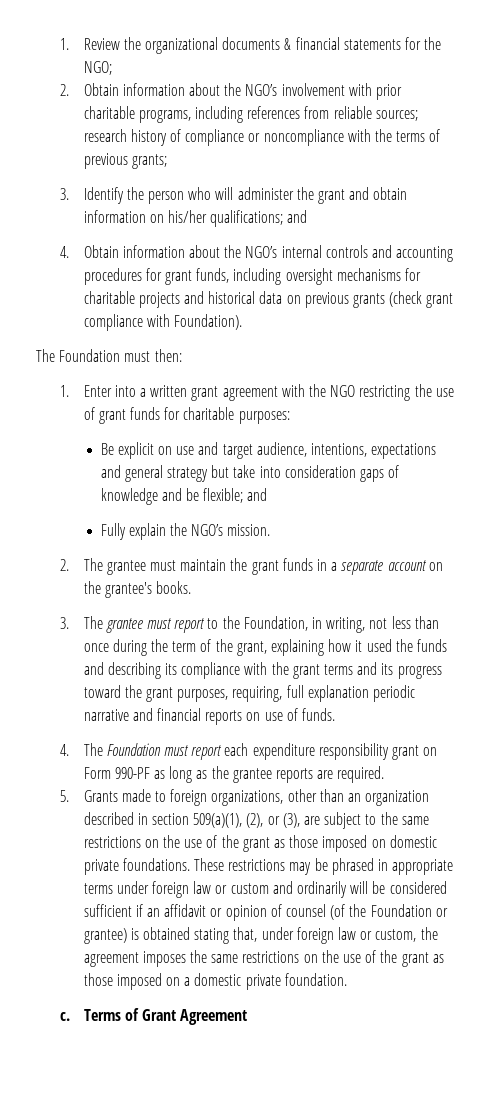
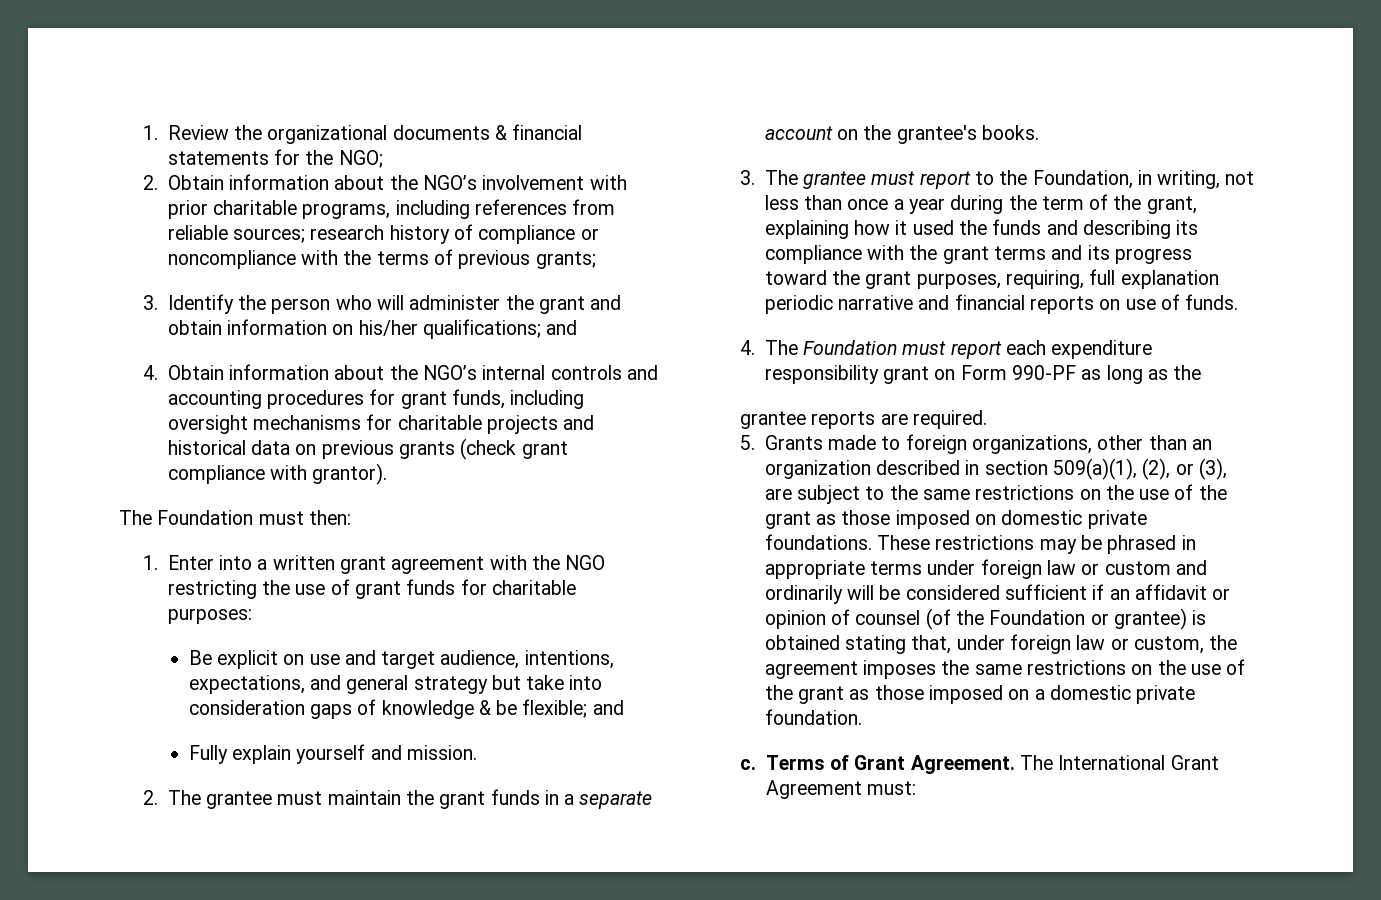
[174,314,243,330] Foundation). -> [312,463,388,485] grantor).
[371,443,437,459] expectations -> [188,675,305,694] expectations,
[161,488,182,501] and -> [478,700,491,715] &
[170,523,224,536] the NGO’s -> [296,744,402,764] yourself and
(109, 647) none -> [893,198,945,214] a year
(229, 772) none -> (1202, 372) //
[180,1009,248,1025] Agreement -> [910,755,1219,774] [765,780,917,799] Agreement. The International Grant Agreement must:

